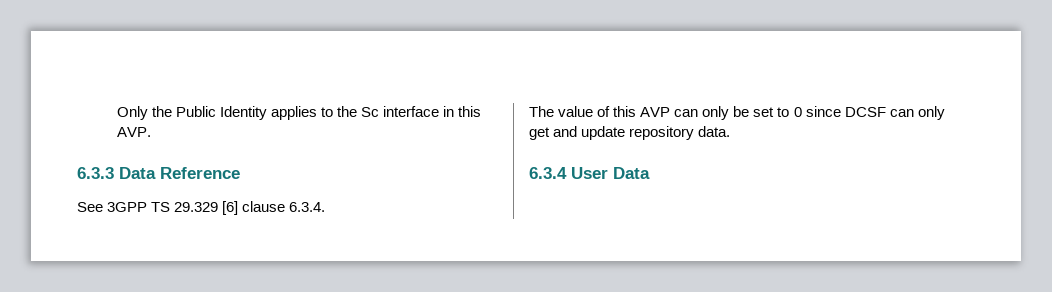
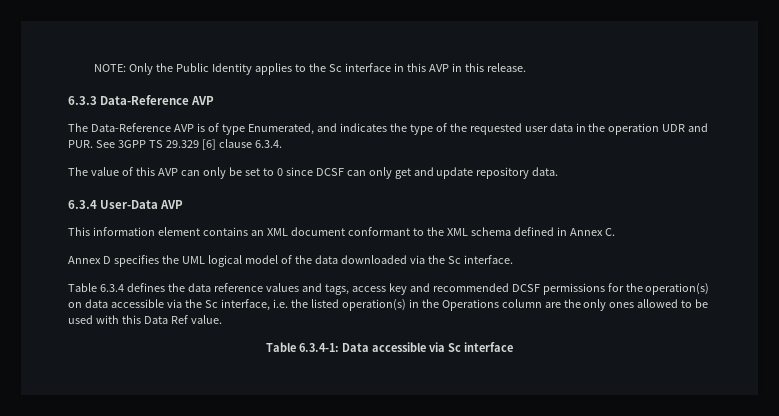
(116, 113) none -> [94,64,127,72] NOTE:
[116,127,151,137] [77,167,240,179] AVP. // 6.3.3 Data Reference // -> [429,63,526,72] [68,95,215,105] [68,123,709,135] [68,140,93,148] AVP in this release. // 6.3.3 Data-Reference AVP // The Data-Reference AVP is of type Enumerated, and indicates the type of the requested user data in the operation UDR and PUR.
[571,167,650,179] User Data -> [100,200,184,209] [68,227,615,236] [68,255,513,267] [68,283,710,295] [68,299,709,311] [68,315,222,324] [266,342,513,352] User-Data AVP // This information element contains an XML document conformant to the XML schema defined in Annex C. // Annex D specifies the UML logical model of the data downloaded via the Sc interface. // Table 6.3.4 defines the data reference values and tags, access key and recommended DCSF permissions for the operation(s) on data accessible via the Sc interface, i.e. the listed operation(s) in the Operations column are the only ones allowed to be used with this Data Ref value. // Table 6.3.4-1: Data accessible via Sc interface

